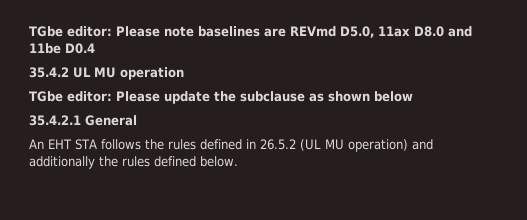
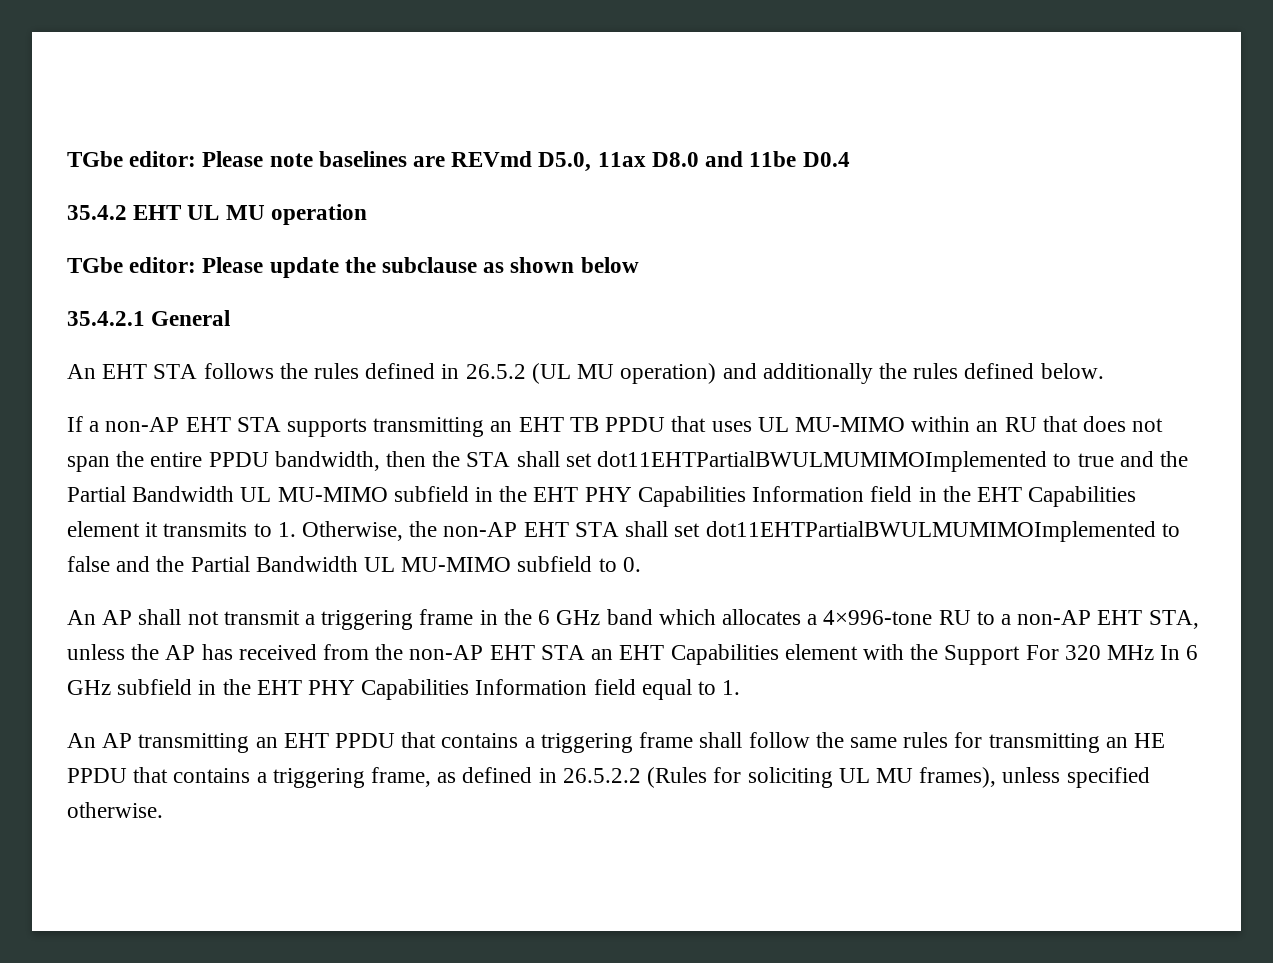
(69, 72) none -> [133,205,182,220] EHT
(238, 161) none -> [67,416,1164,437] [67,451,1188,472] [67,486,1137,507] [67,521,1180,542] [67,556,641,572] [67,609,1199,630] [67,644,1199,665] [67,679,741,700] [67,732,1165,753] [67,767,1150,788] [67,802,163,818] // If a non-AP EHT STA supports transmitting an EHT TB PPDU that uses UL MU-MIMO within an RU that does not span the entire PPDU bandwidth, then the STA shall set dot11EHTPartialBWULMUMIMOImplemented to true and the Partial Bandwidth UL MU-MIMO subfield in the EHT PHY Capabilities Information field in the EHT Capabilities element it transmits to 1. Otherwise, the non-AP EHT STA shall set dot11EHTPartialBWULMUMIMOImplemented to false and the Partial Bandwidth UL MU-MIMO subfield to 0. // An AP shall not transmit a triggering frame in the 6 GHz band which allocates a 4×996-tone RU to a non-AP EHT STA, unless the AP has received from the non-AP EHT STA an EHT Capabilities element with the Support For 320 MHz In 6 GHz subfield in the EHT PHY Capabilities Information field equal to 1. // An AP transmitting an EHT PPDU that contains a triggering frame shall follow the same rules for transmitting an HE PPDU that contains a triggering frame, as defined in 26.5.2.2 (Rules for soliciting UL MU frames), unless specified otherwise.

